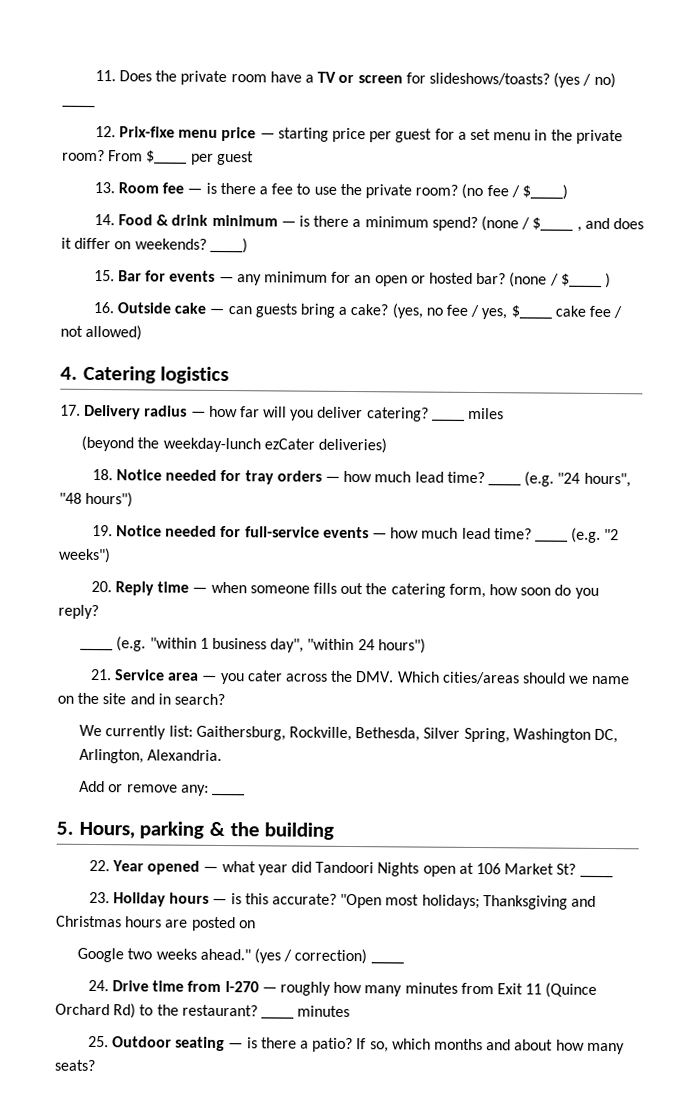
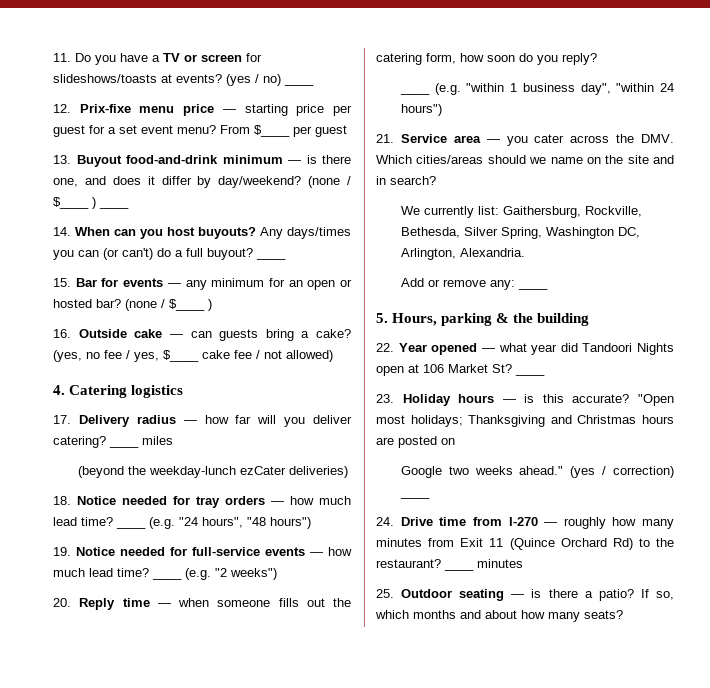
[119,70,267,86] Does the private room -> [75,53,116,65] Do you
[428,72,550,86] slideshows/toasts? -> [53,74,222,83] slideshows/toasts at events?
[493,129,623,145] [62,149,105,162] menu in the private room? -> [141,125,216,134] event menu?
[118,182,568,200] [93,213,644,232] [61,237,248,254] Room fee — is there a fee to use the private room? (no fee / $____) // 14. Food & drink minimum — is there a minimum spend? (none / $____ , and does it differ on weekends? ____) -> [76,155,351,167] [53,176,351,188] [53,197,129,209] [53,227,351,239] [53,248,286,260] Buyout food-and-drink minimum — is there one, and does it differ by day/weekend? (none / $____ ) ____ // 14. When can you host buyouts? Any days/times you can (or can't) do a full buyout? ____

